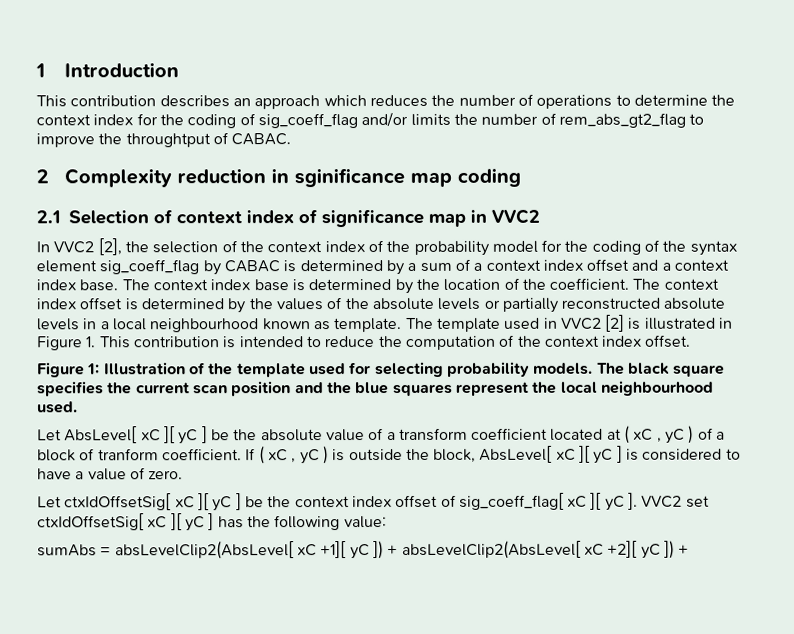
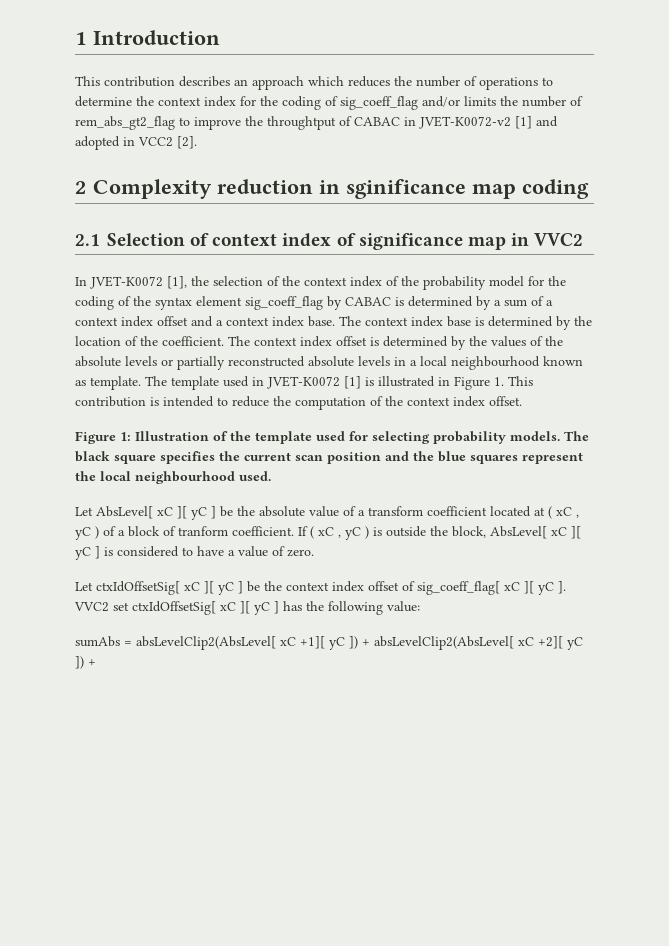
[231,133,292,146] CABAC. -> [354,116,558,129] [75,136,197,150] CABAC in JVET-K0072-v2 [1] and adopted in VCC2 [2].
[53,238,122,256] VVC2 [2], -> [90,276,187,289] JVET-K0072 [1],
[560,314,626,332] VVC2 [2] -> [267,376,361,389] JVET-K0072 [1]

